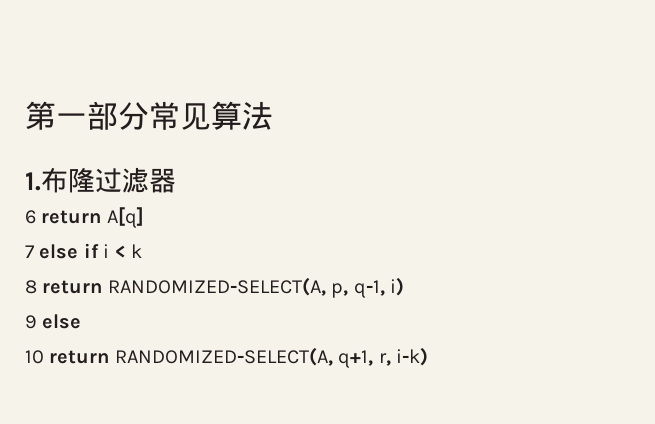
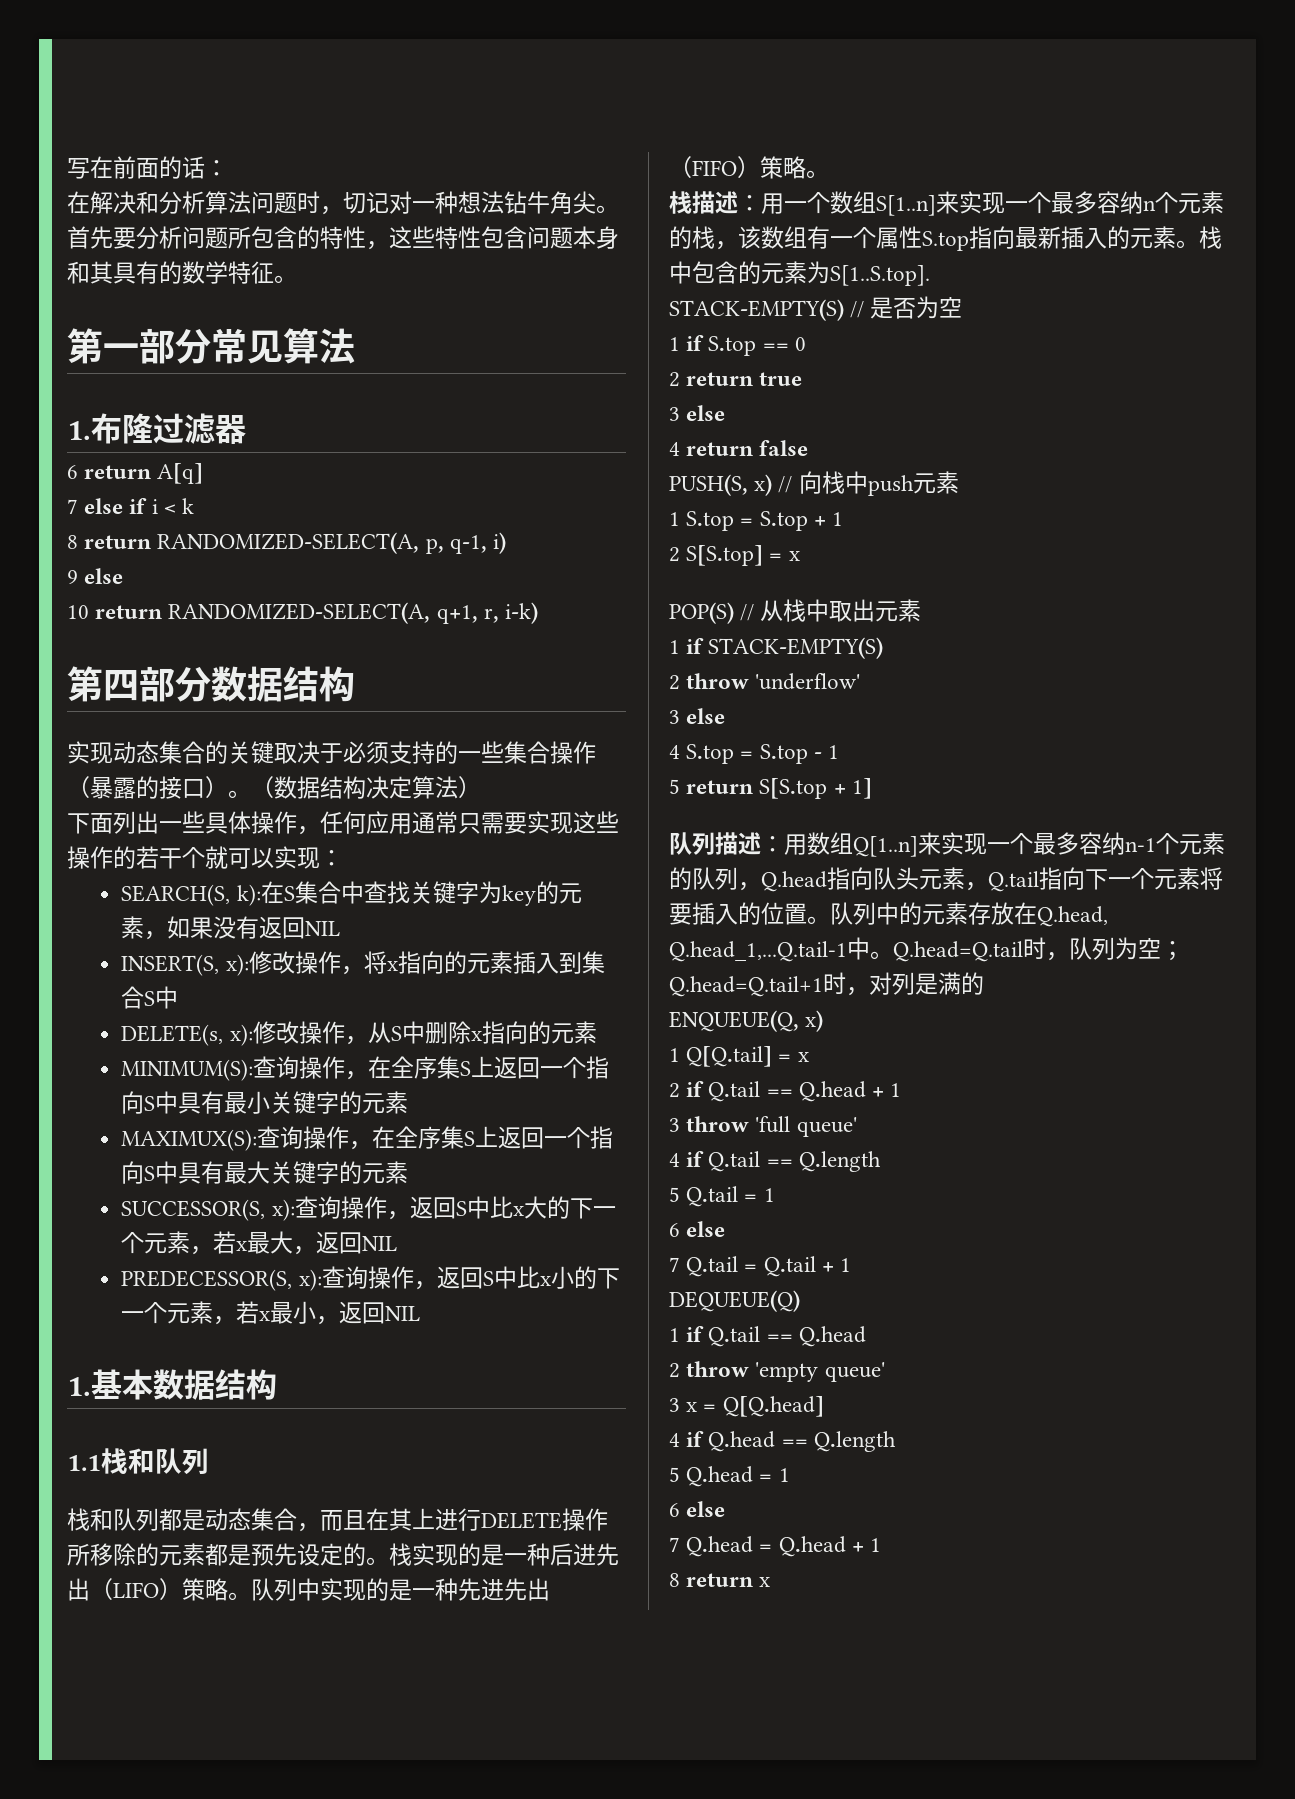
(25, 115) none -> [67,156,228,179] [67,191,619,215] [67,226,619,250] [67,261,297,284] 写在前面的话： // 在解决和分析算法问题时，切记对一种想法钻牛角尖。首先要分析问题所包含的特性，这些特性包含问题本身和其具有的数学特征。 //
(428, 356) none -> [67,666,355,702] [67,741,596,764] [67,776,481,799] [67,811,619,835] [67,846,343,869] [121,881,582,906] [121,916,341,940] [121,951,605,976] [121,986,179,1009] [121,1021,597,1046] [121,1056,610,1081] [121,1091,409,1114] [121,1126,614,1151] [121,1161,409,1184] [121,1196,616,1221] [121,1231,398,1255] [121,1266,620,1291] [121,1301,421,1325] [67,1369,277,1400] [67,1448,209,1475] [67,1508,608,1532] [67,1543,619,1566] [67,1578,550,1601] [669,156,829,179] [669,191,1224,216] [669,226,1222,251] [669,261,930,286] [669,296,963,321] [669,335,806,356] [669,372,803,387] [669,405,726,421] [669,440,809,456] [669,471,959,496] [669,511,844,531] [669,545,800,566] [669,599,922,624] [669,637,884,659] [669,673,861,690] [669,708,726,724] [669,744,840,764] [669,778,872,799] [669,832,1225,857] [669,867,1223,892] [669,902,1108,927] [669,937,1184,962] [669,972,984,997] [669,1010,824,1032] [669,1046,809,1067] [669,1081,902,1102] [669,1116,857,1137] [669,1151,881,1172] [669,1186,775,1207] [669,1221,726,1237] [669,1256,852,1277] [669,1290,800,1312] [669,1326,866,1347] [669,1361,885,1382] [669,1396,824,1417] [669,1431,896,1452] [669,1466,790,1487] [669,1501,726,1517] [669,1536,882,1557] [669,1573,771,1587] // 第四部分数据结构 // 实现动态集合的关键取决于必须支持的一些集合操作（暴露的接口）。（数据结构决定算法） // 下面列出一些具体操作，任何应用通常只需要实现这些操作的若干个就可以实现： // SEARCH(S, k):在S集合中查找关键字为key的元素，如果没有返回NIL // INSERT(S, x):修改操作，将x指向的元素插入到集合S中 // DELETE(s, x):修改操作，从S中删除x指向的元素 // MINIMUM(S):查询操作，在全序集S上返回一个指向S中具有最小关键字的元素 // MAXIMUX(S):查询操作，在全序集S上返回一个指向S中具有最大关键字的元素 // SUCCESSOR(S, x):查询操作，返回S中比x大的下一个元素，若x最大，返回NIL // PREDECESSOR(S, x):查询操作，返回S中比x小的下一个元素，若x最小，返回NIL // 1.基本数据结构 // 1.1栈和队列 // 栈和队列都是动态集合，而且在其上进行DELETE操作所移除的元素都是预先设定的。栈实现的是一种后进先出（LIFO）策略。队列中实现的是一种先进先出（FIFO）策略。 // 栈描述：用一个数组S[1..n]来实现一个最多容纳n个元素的栈，该数组有一个属性S.top指向最新插入的元素。栈中包含的元素为S[1..S.top]. // STACK-EMPTY(S) // 是否为空 // 1 if S.top == 0 // 2 return true // 3 else // 4 return false // PUSH(S, x) // 向栈中push元素 // 1 S.top = S.top + 1 // 2 S[S.top] = x // POP(S) // 从栈中取出元素 // 1 if STACK-EMPTY(S) // 2 throw 'underflow' // 3 else // 4 S.top = S.top - 1 // 5 return S[S.top + 1] // 队列描述：用数组Q[1..n]来实现一个最多容纳n-1个元素的队列，Q.head指向队头元素，Q.tail指向下一个元素将要插入的位置。队列中的元素存放在Q.head, Q.head_1,...Q.tail-1中。Q.head=Q.tail时，队列为空；Q.head=Q.tail+1时，对列是满的 // ENQUEUE(Q, x) // 1 Q[Q.tail] = x // 2 if Q.tail == Q.head + 1 // 3 throw 'full queue' // 4 if Q.tail == Q.length // 5 Q.tail = 1 // 6 else // 7 Q.tail = Q.tail + 1 // DEQUEUE(Q) // 1 if Q.tail == Q.head // 2 throw 'empty queue' // 3 x = Q[Q.head] // 4 if Q.head == Q.length // 5 Q.head = 1 // 6 else // 7 Q.head = Q.head + 1 // 8 return x

